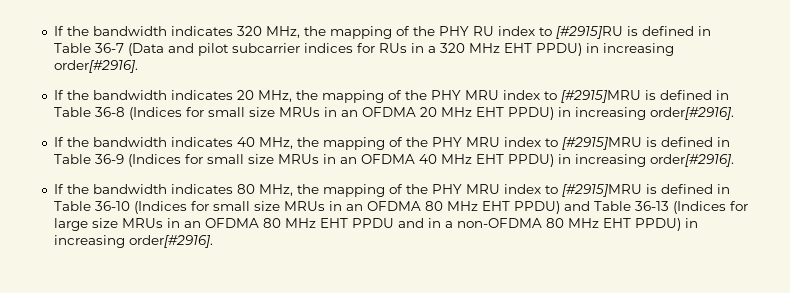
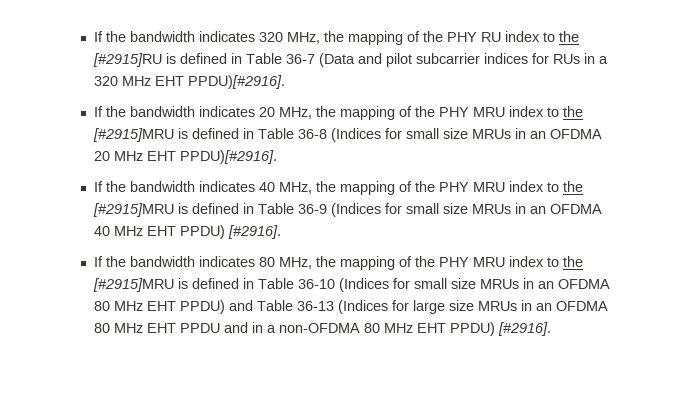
(552, 31) none -> [558,31,579,42] the
[535,43,674,56] [53,60,138,73] PPDU) in increasing order[#2916]. -> [187,75,285,89] PPDU)[#2916].
(557, 95) none -> [562,106,583,117] the
[507,107,734,120] PPDU) in increasing order[#2916]. -> [179,150,277,164] PPDU)[#2916].
(558, 142) none -> [562,181,583,192] the
[557,154,734,167] in increasing order[#2916]. -> [227,225,281,239] [#2916].
(558, 189) none -> [562,256,583,267] the
[684,218,698,228] [53,235,213,248] in increasing order[#2916]. -> [497,322,551,336] [#2916].

